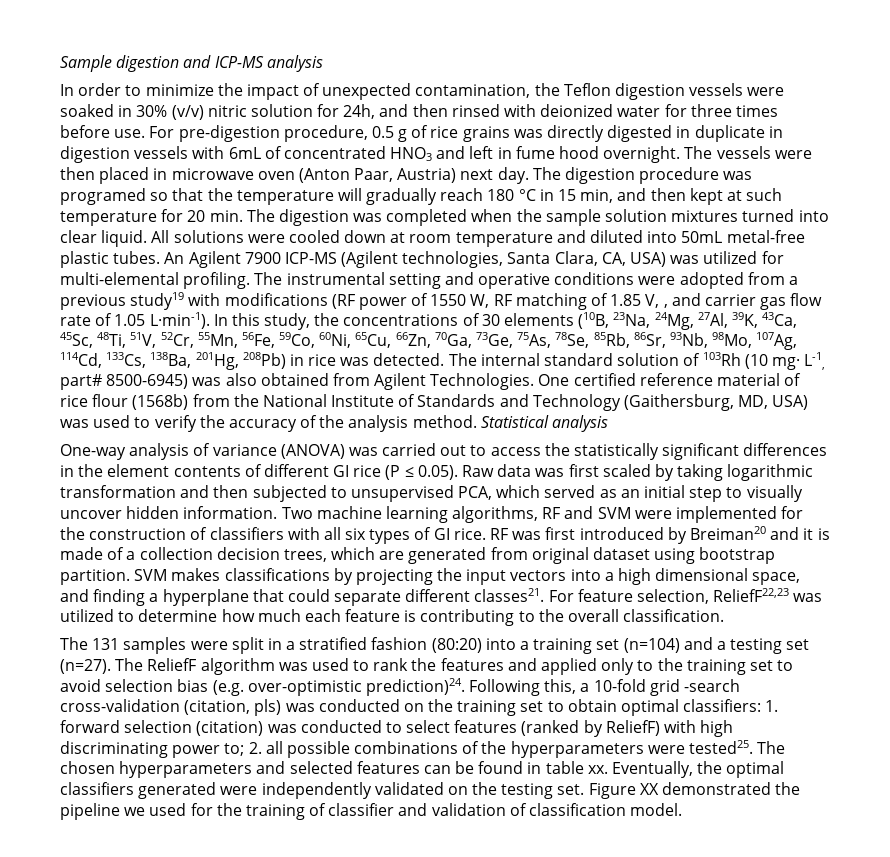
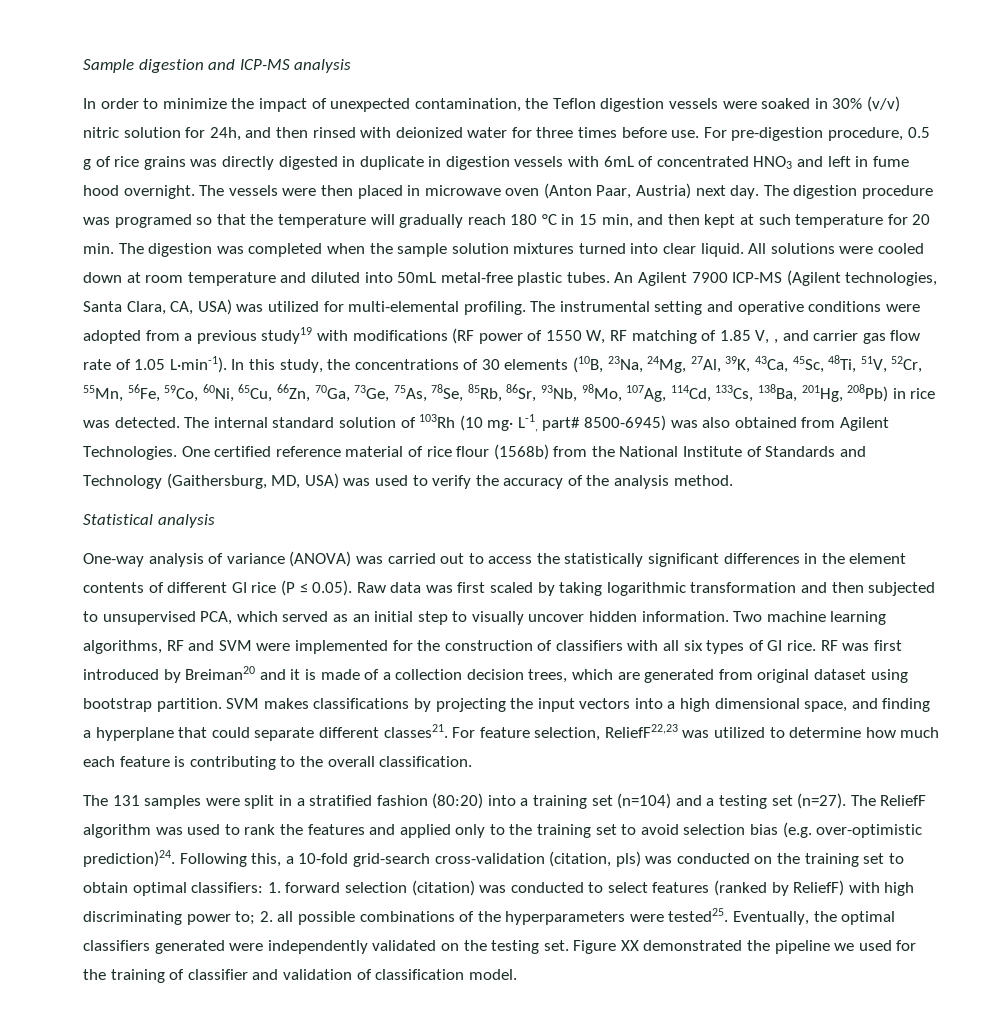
(477, 421) none -> (733, 480) //
[649,679,741,696] grid -search -> [352,853,430,867] grid-search
[757,741,786,754] [60,761,608,778] The chosen hyperparameters and selected features can be found in table xx. -> (729, 915) none

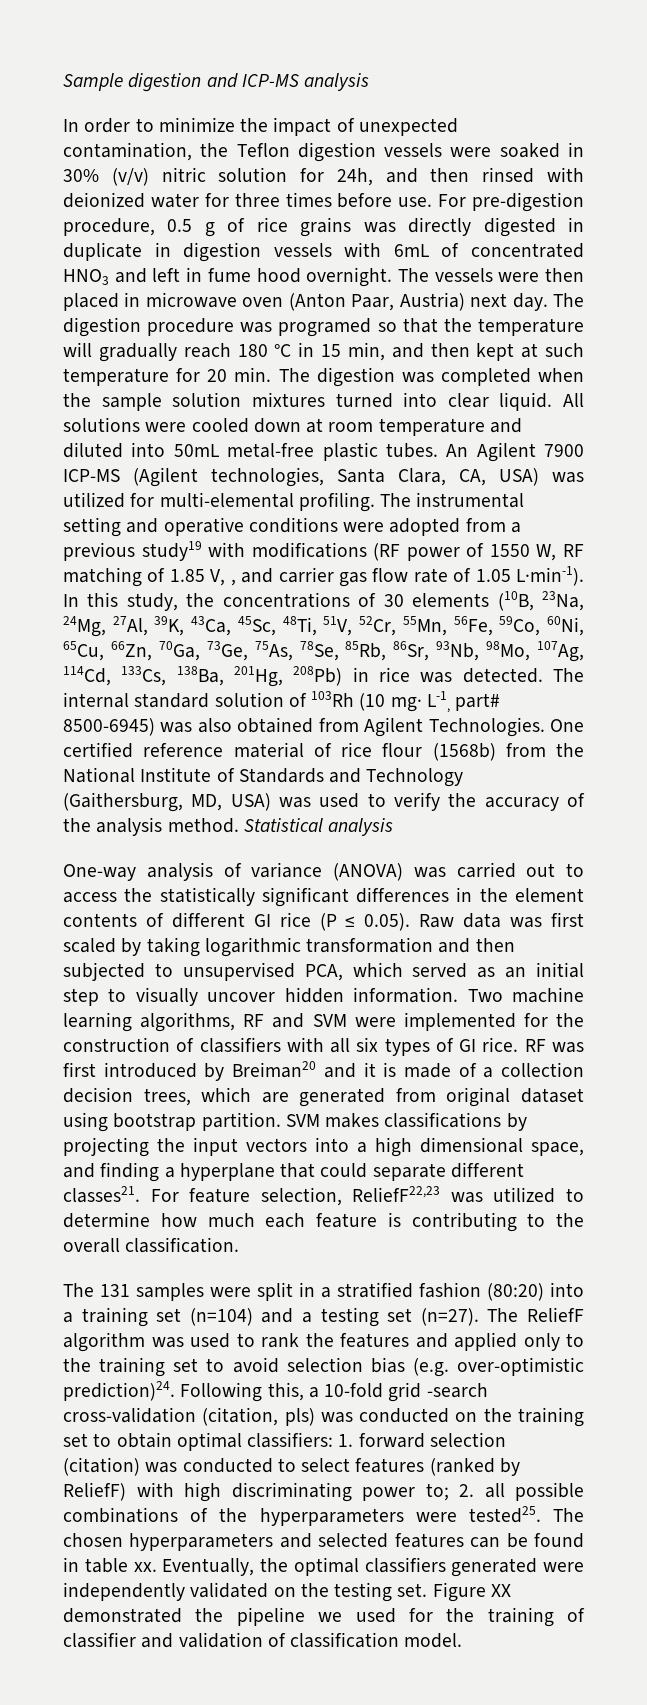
(733, 480) // -> (239, 825) none
[352,853,430,867] grid-search -> [388,1382,488,1402] grid -search
(729, 915) none -> [553,1508,585,1522] [63,1533,584,1551] [63,1557,157,1573] The chosen hyperparameters and selected features can be found in table xx.

